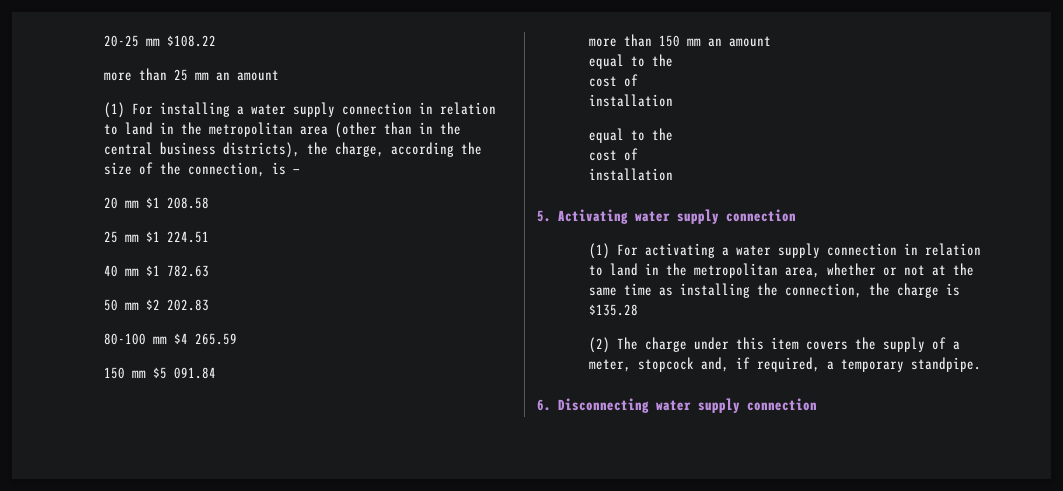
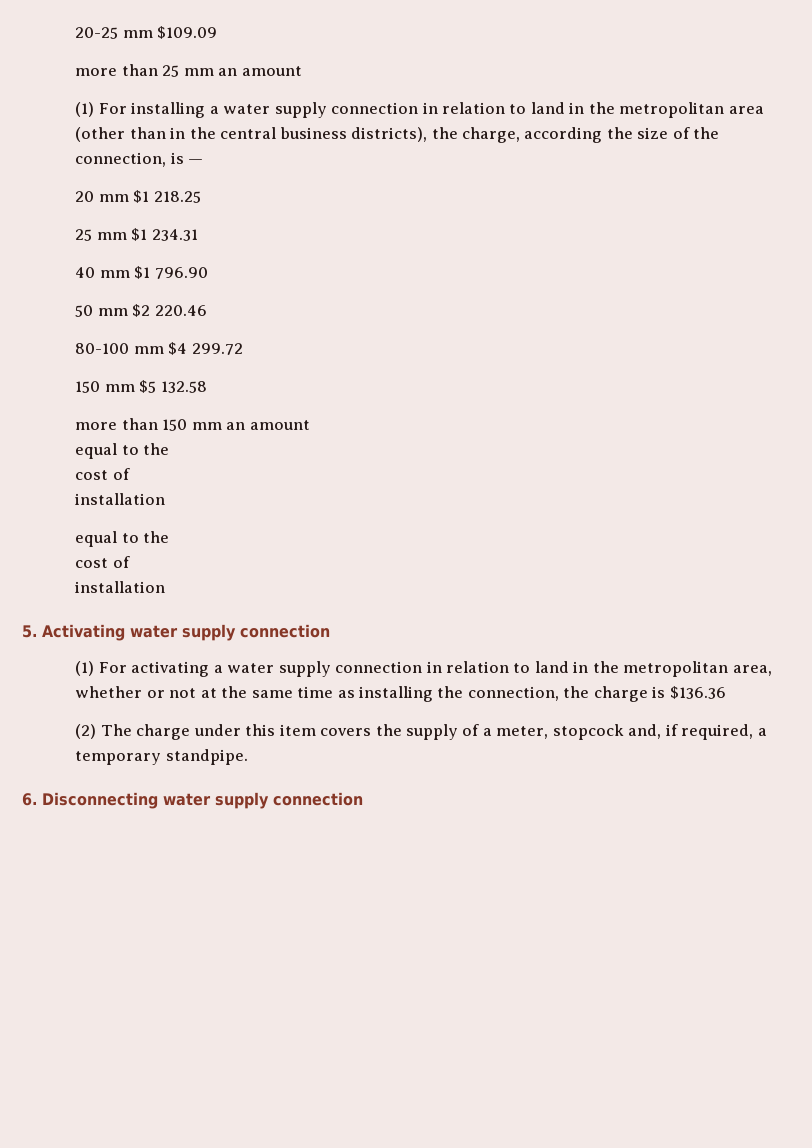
[167,35,217,47] $108.22 -> [157,26,218,39] $109.09
[167,197,210,209] 208.58 -> [153,191,201,203] 218.25
[167,231,210,243] 224.51 -> [151,229,198,241] 234.31
[167,265,210,277] 782.63 -> [154,267,208,279] 796.90
[167,299,210,311] 202.83 -> [154,305,207,316] 220.46
[195,333,238,345] 265.59 -> [191,343,243,355] 299.72
[174,367,217,379] 091.84 -> [160,381,207,393] 132.58
[589,304,639,316] $135.28 -> [669,686,726,699] $136.36

